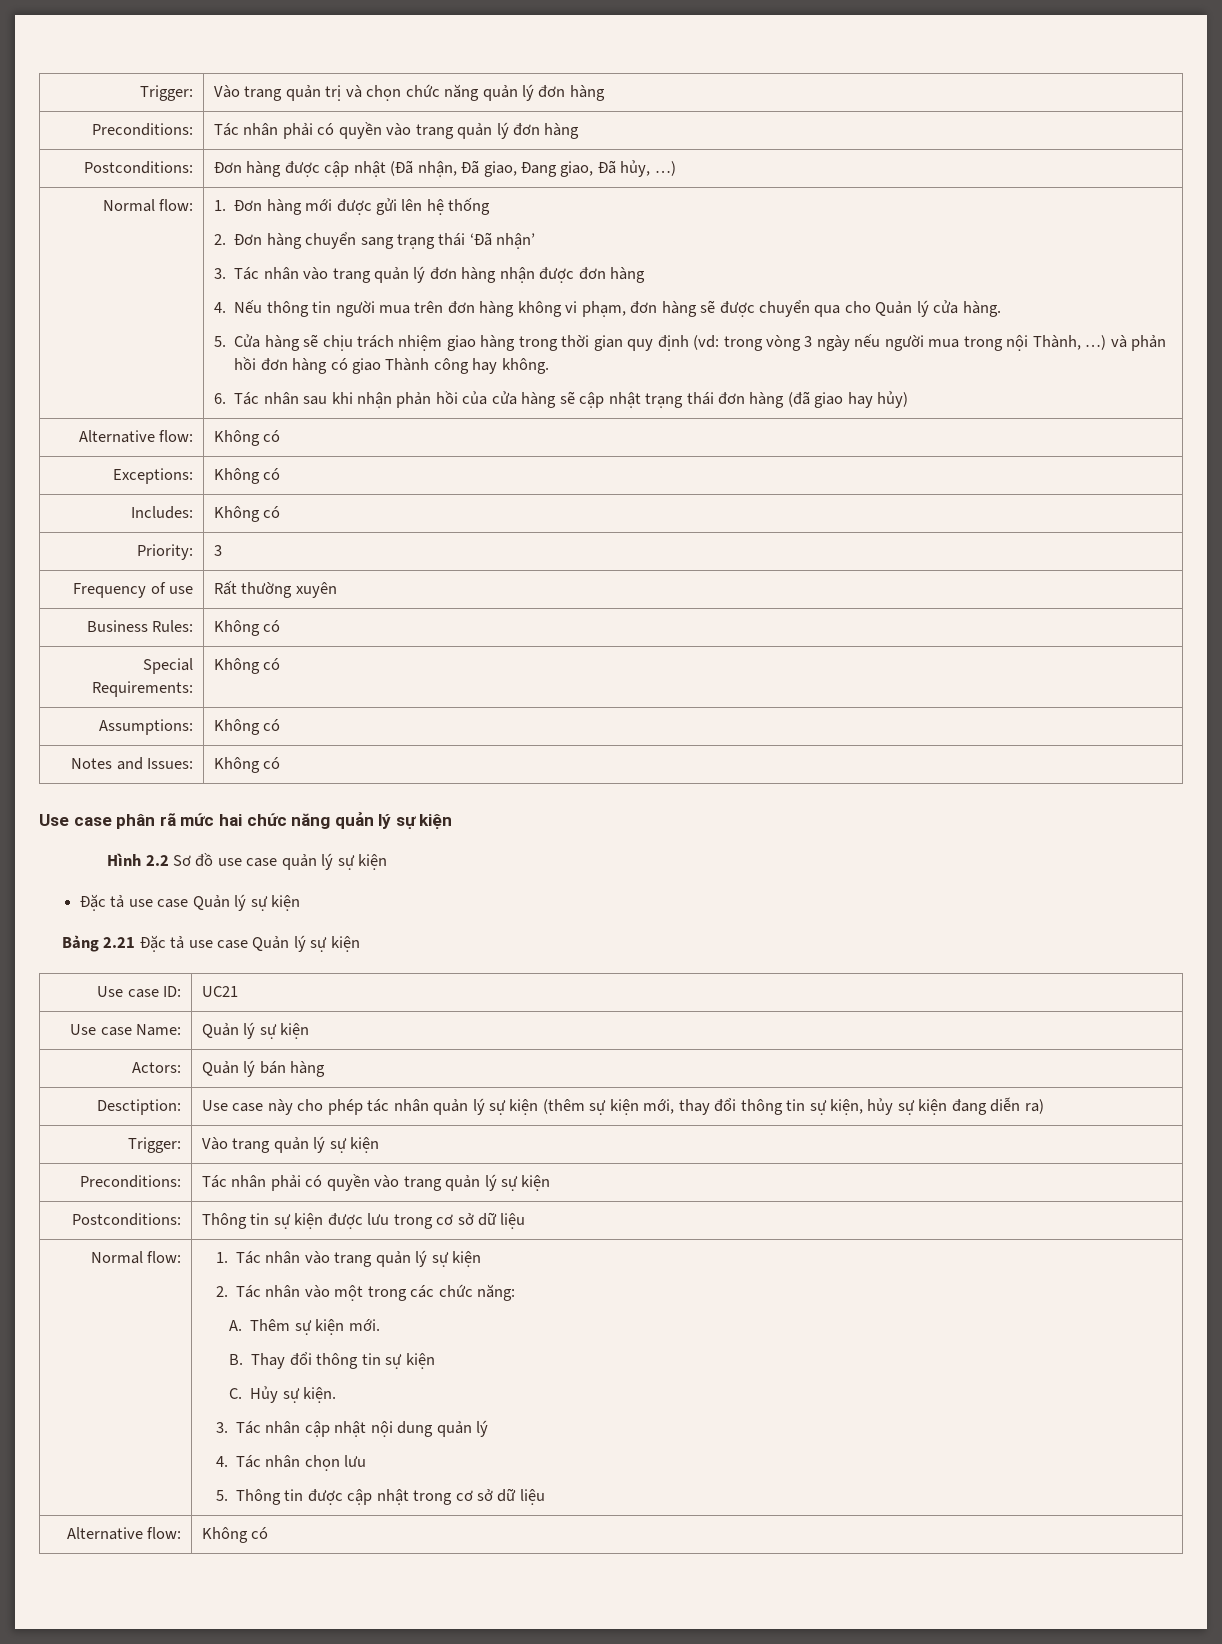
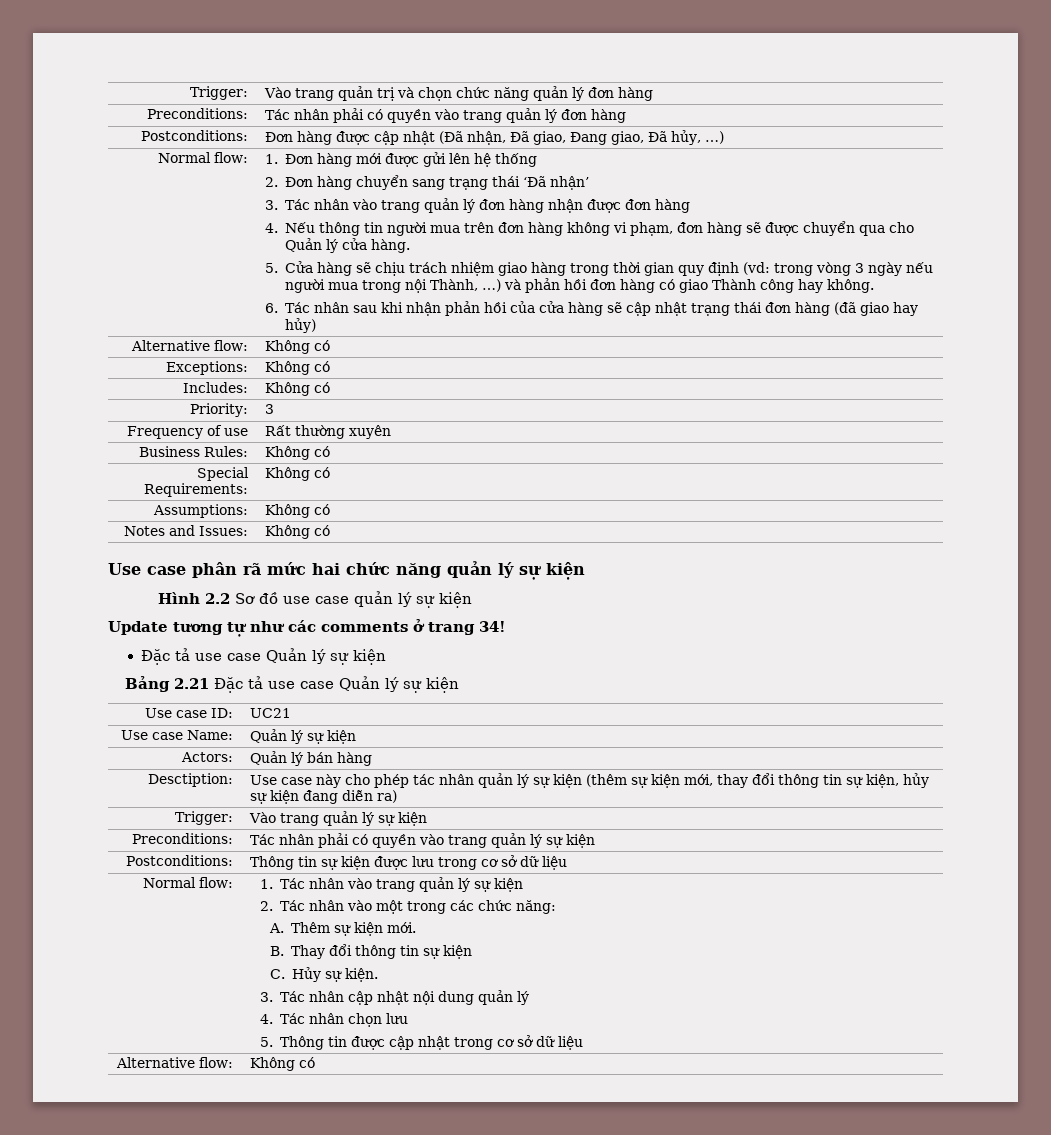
(388, 862) none -> [108,619,506,637] // Update tương tự như các comments ở trang 34!

